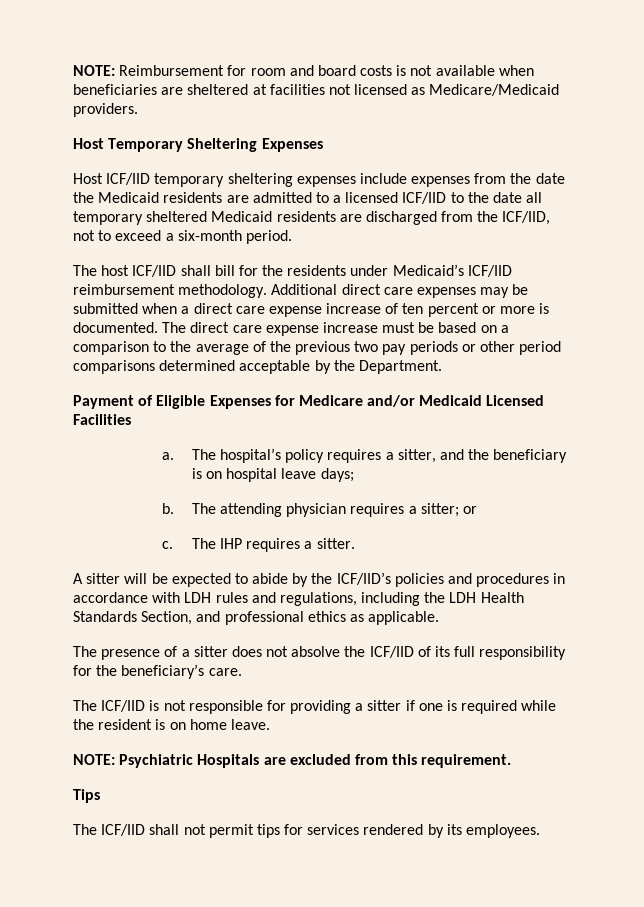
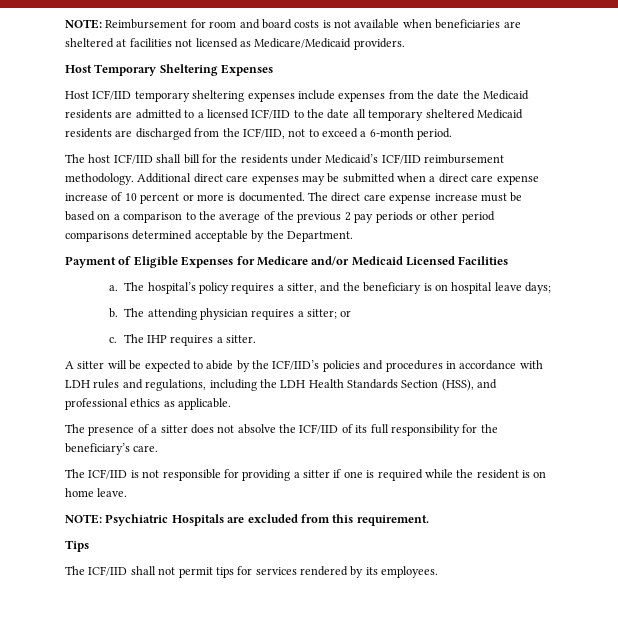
[177,230,242,241] six-month -> [369,128,414,137] 6-month
[402,303,424,314] ten -> [124,193,137,201] 10
[354,341,379,352] two -> [344,212,351,221] 2
[141,611,193,625] Section, -> [401,379,474,391] Section (HSS),

